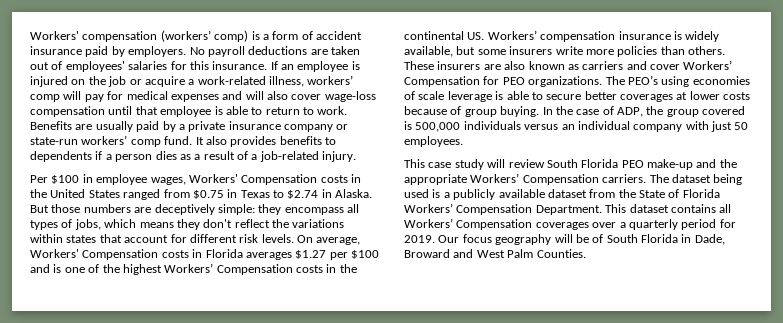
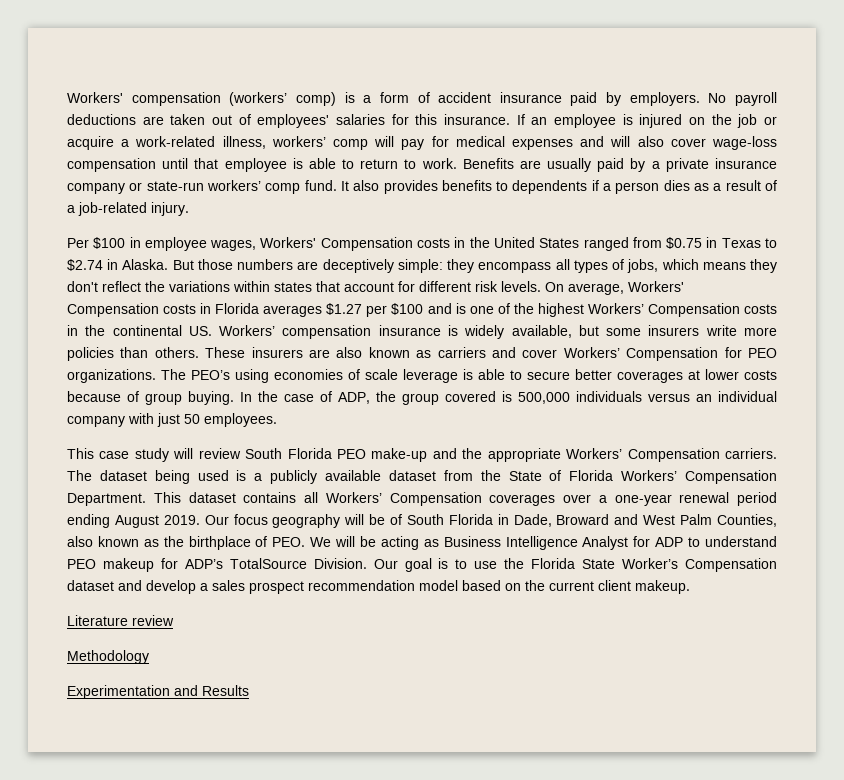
[628,219,736,230] quarterly period for -> [614,492,777,506] [67,514,159,528] one-year renewal period ending August
[536,249,586,258] Counties. -> [716,514,777,527] [67,536,778,550] [67,558,777,572] [67,580,690,594] [67,615,174,626] [67,650,149,664] [67,685,249,699] Counties, also known as the birthplace of PEO. We will be acting as Business Intelligence Analyst for ADP to understand PEO makeup for ADP’s TotalSource Division. Our goal is to use the Florida State Worker’s Compensation dataset and develop a sales prospect recommendation model based on the current client makeup. // Literature review // Methodology // Experimentation and Results

